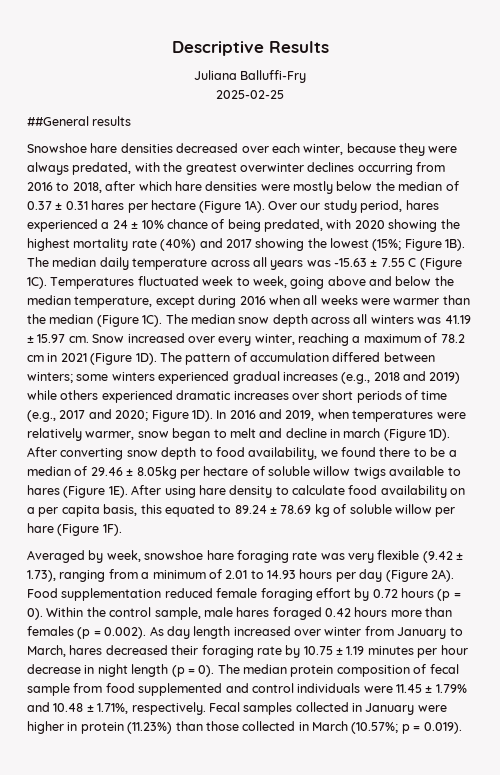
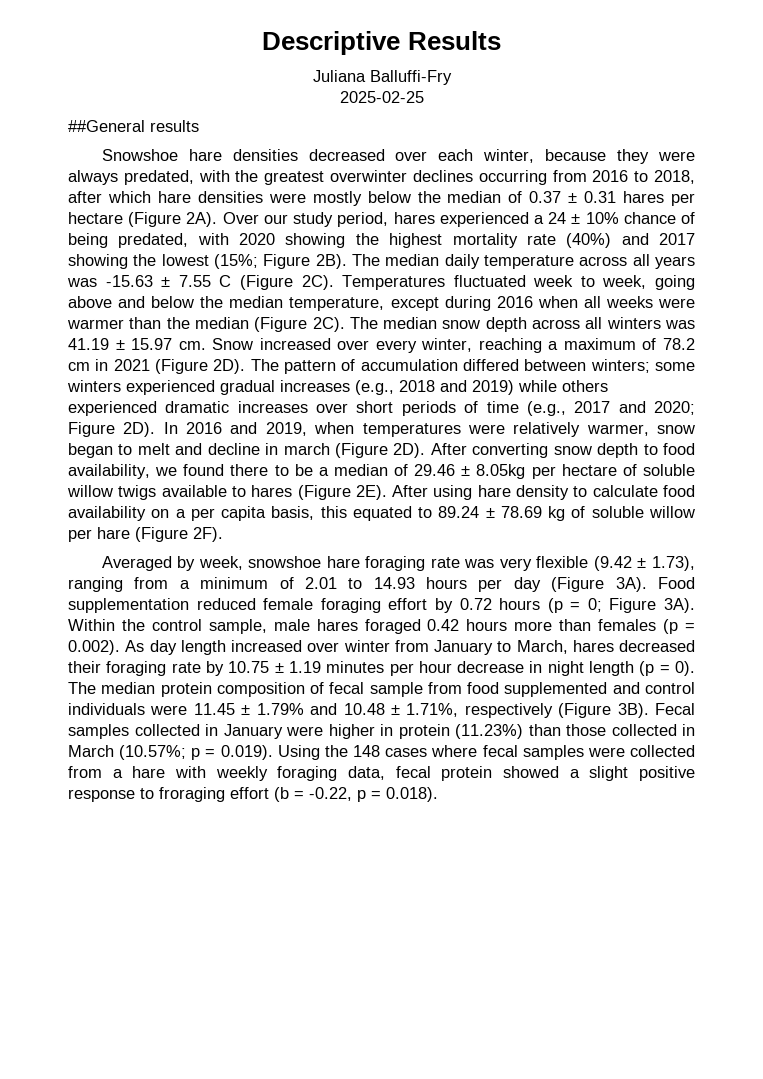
[244,200,265,213] 1A). -> [186,212,218,227] 2A).
[445,239,466,251] 1B). -> [315,254,347,269] 2B).
[27,277,47,289] 1C). -> [301,275,334,290] 2C).
[142,315,163,327] 1C). -> [312,317,345,332] 2C).
[135,353,157,365] 1D). -> [213,359,246,374] 2D).
[191,410,213,422] 1D). -> [123,422,156,437] 2D).
[429,429,451,441] 1D). -> [393,443,426,458] 2D).
[108,486,128,498] 1E). -> [355,485,387,500] 2E).
[102,524,122,536] 1F). -> [193,527,223,542] 2F).
[430,569,454,582] 2A). -> [615,577,647,592] 3A).
[27,608,43,620] 0). -> [587,598,695,613] 0; Figure 3A).
[131,702,206,715] respectively. -> [464,703,649,718] respectively (Figure 3B).
(462, 728) none -> [277,745,695,760] [68,766,695,781] [68,787,438,802] Using the 148 cases where fecal samples were collected from a hare with weekly foraging data, fecal protein showed a slight positive response to froraging effort (b = -0.22, p = 0.018).

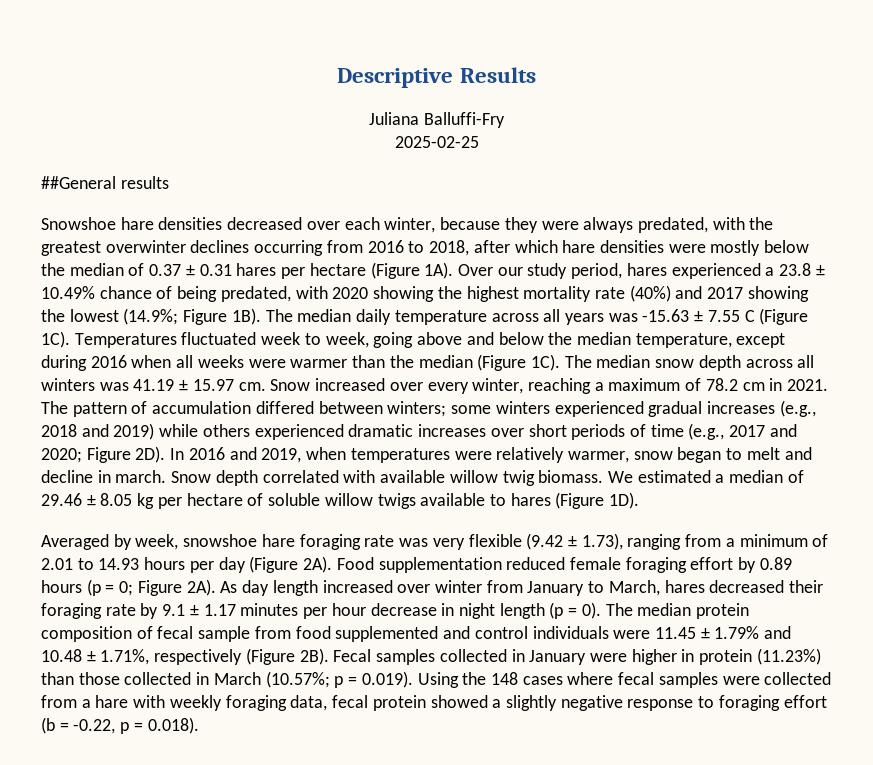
[186,212,218,227] 2A). -> [424,262,454,279] 1A).
[548,212,619,224] 24 ± 10% -> [779,263,825,276] [41,286,95,299] 23.8 ± 10.49%
[214,254,347,269] (15%; Figure 2B). -> [123,308,261,325] (14.9%; Figure 1B).
[301,275,334,290] 2C). -> [41,331,70,348] 1C).
[312,317,345,332] 2C). -> [530,354,560,371] 1C).
[113,359,246,374] 2021 (Figure 2D). -> [787,379,829,391] 2021.
[283,443,696,458] [68,464,313,479] march (Figure 2D). After converting snow depth to food availability, we found there to be -> [115,470,711,486] march. Snow depth correlated with available willow twig biomass. We estimated
[476,464,526,479] 8.05kg -> [100,493,155,509] 8.05 kg
[355,485,695,500] [68,506,695,521] [68,527,223,542] 2E). After using hare density to calculate food availability on a per capita basis, this equated to 89.24 ± 78.69 kg of soluble willow per hare (Figure 2F). -> [609,492,640,509] 1D).
[615,577,647,592] 3A). -> [303,556,333,573] 2A).
[459,598,492,610] 0.72 -> [759,557,792,570] 0.89
[664,598,695,613] [68,619,695,634] [68,640,120,655] 3A). Within the control sample, male hares foraged 0.42 hours more than females (p = 0.002). -> [186,579,216,596] 2A).
[228,661,321,673] 10.75 ± 1.19 -> [162,604,236,616] 9.1 ± 1.17
[617,703,649,718] 3B). -> [299,648,329,665] 2B).
[589,766,695,781] slight positive -> [505,695,623,711] slightly negative
[159,787,225,802] froraging -> [718,695,780,711] foraging

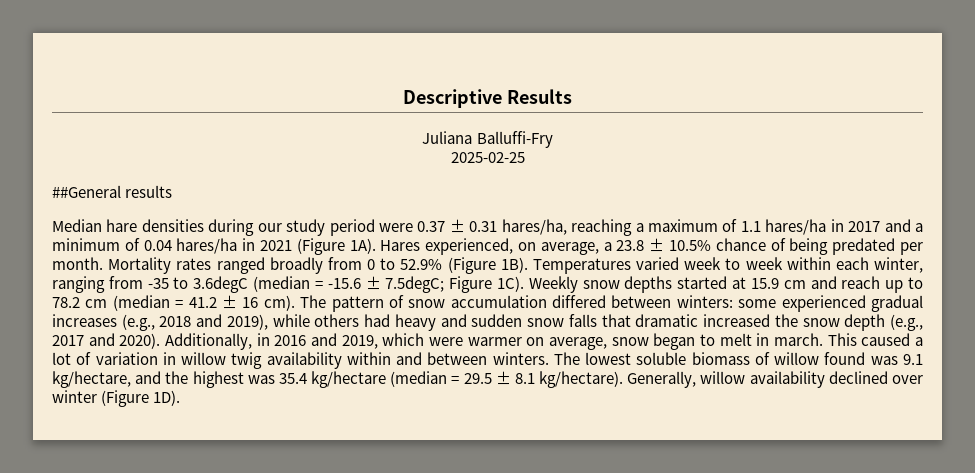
[41,217,774,233] [41,240,810,256] [41,262,825,279] [41,285,809,302] [41,308,809,325] [41,331,786,348] [41,354,815,371] [41,378,829,394] Snowshoe hare densities decreased over each winter, because they were always predated, with the greatest overwinter declines occurring from 2016 to 2018, after which hare densities were mostly below the median of 0.37 ± 0.31 hares per hectare (Figure 1A). Over our study period, hares experienced a 23.8 ± 10.49% chance of being predated, with 2020 showing the highest mortality rate (40%) and 2017 showing the lowest (14.9%; Figure 1B). The median daily temperature across all years was -15.63 ± 7.55 C (Figure 1C). Temperatures fluctuated week to week, going above and below the median temperature, except during 2016 when all weeks were warmer than the median (Figure 1C). The median snow depth across all winters was 41.19 ± 15.97 cm. Snow increased over every winter, reaching a maximum of 78.2 cm in 2021. -> [52,219,924,236] [52,238,923,255] [52,257,923,274] [52,276,924,293] [52,295,295,311] Median hare densities during our study period were 0.37 ± 0.31 hares/ha, reaching a maximum of 1.1 hares/ha in 2017 and a minimum of 0.04 hares/ha in 2021 (Figure 1A). Hares experienced, on average, a 23.8 ± 10.5% chance of being predated per month. Mortality rates ranged broadly from 0 to 52.9% (Figure 1B). Temperatures varied week to week within each winter, ranging from -35 to 3.6degC (median = -15.6 ± 7.5degC; Figure 1C). Weekly snow depths started at 15.9 cm and reach up to 78.2 cm (median = 41.2 ± 16 cm).
(148, 407) none -> [408,299,446,308] snow
[387,401,550,417] winters; some winters -> [676,295,777,308] winters: some
[113,423,155,440] 2019) -> [226,314,268,330] 2019),
[254,423,797,440] [41,446,812,463] [41,470,804,486] [41,492,640,509] [41,533,829,550] [41,556,792,573] [41,579,824,596] [41,602,750,619] [41,626,792,642] [41,648,821,665] [41,671,832,688] [41,695,827,711] [41,717,199,734] experienced dramatic increases over short periods of time (e.g., 2017 and 2020; Figure 2D). In 2016 and 2019, when temperatures were relatively warmer, snow began to melt and decline in march. Snow depth correlated with available willow twig biomass. We estimated a median of 29.46 ± 8.05 kg per hectare of soluble willow twigs available to hares (Figure 1D). // Averaged by week, snowshoe hare foraging rate was very flexible (9.42 ± 1.73), ranging from a minimum of 2.01 to 14.93 hours per day (Figure 2A). Food supplementation reduced female foraging effort by 0.89 hours (p = 0; Figure 2A). As day length increased over winter from January to March, hares decreased their foraging rate by 9.1 ± 1.17 minutes per hour decrease in night length (p = 0). The median protein composition of fecal sample from food supplemented and control individuals were 11.45 ± 1.79% and 10.48 ± 1.71%, respectively (Figure 2B). Fecal samples collected in January were higher in protein (11.23%) than those collected in March (10.57%; p = 0.019). Using the 148 cases where fecal samples were collected from a hare with weekly foraging data, fecal protein showed a slightly negative response to foraging effort (b = -0.22, p = 0.018). -> [364,314,923,331] [52,333,923,350] [52,352,924,369] [52,371,923,388] [52,390,181,407] had heavy and sudden snow falls that dramatic increased the snow depth (e.g., 2017 and 2020). Additionally, in 2016 and 2019, which were warmer on average, snow began to melt in march. This caused a lot of variation in willow twig availability within and between winters. The lowest soluble biomass of willow found was 9.1 kg/hectare, and the highest was 35.4 kg/hectare (median = 29.5 ± 8.1 kg/hectare). Generally, willow availability declined over winter (Figure 1D).

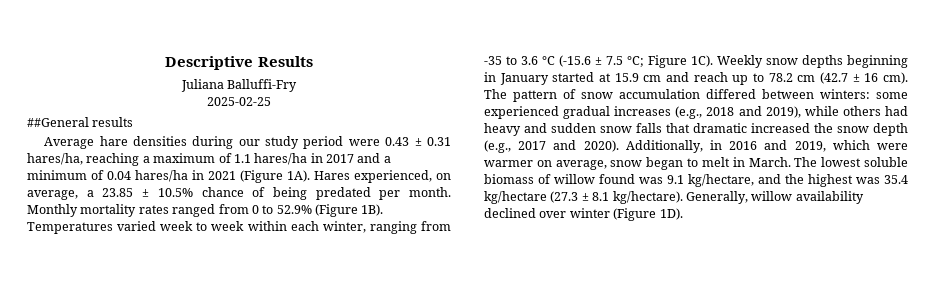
[52,219,102,232] Median -> [44,137,95,149] Average
[417,221,446,232] 0.37 -> [385,137,410,146] 0.43
[616,240,645,251] 23.8 -> [102,188,134,197] 23.85
[108,257,172,274] Mortality -> [27,204,137,217] Monthly mortality
[269,257,323,274] broadly -> (216, 210) none
[193,276,445,293] 3.6degC (median = -15.6 ± 7.5degC; -> [521,55,644,67] 3.6 °C (-15.6 ± 7.5 °C;
(673, 284) none -> [847,55,908,68] [484,72,549,85] beginning in January
[112,295,217,311] (median = 41.2 -> [820,72,848,84] (42.7
[773,333,923,346] [52,352,549,369] march. This caused a lot of variation in willow twig availability within and between winters. -> [748,157,791,167] March.
[390,371,492,387] (median = 29.5 -> [550,191,579,203] (27.3

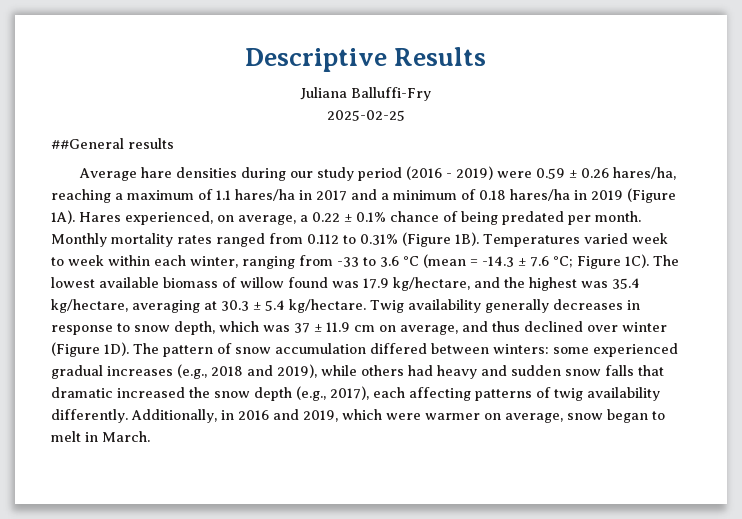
[348,137,451,146] were 0.43 ± 0.31 -> [405,166,609,180] (2016 - 2019) were 0.59 ± 0.26
[107,170,236,182] 0.04 hares/ha in 2021 -> [479,189,623,201] 0.18 hares/ha in 2019
[102,188,193,197] 23.85 ± 10.5% -> [312,212,386,222] 0.22 ± 0.1%
[251,205,312,214] 0 to 52.9% -> [307,234,398,245] 0.112 to 0.31%
[484,56,502,65] -35 -> [337,257,359,267] -33
[559,55,908,68] [484,72,909,85] (-15.6 ± 7.5 °C; Figure 1C). Weekly snow depths beginning in January started at 15.9 cm and reach up to 78.2 cm (42.7 ± 16 cm). -> [423,254,679,269] [51,277,640,291] [51,299,640,313] [51,321,667,335] [51,342,129,357] (mean = -14.3 ± 7.6 °C; Figure 1C). The lowest available biomass of willow found was 17.9 kg/hectare, and the highest was 35.4 kg/hectare, averaging at 30.3 ± 5.4 kg/hectare. Twig availability generally decreases in response to snow depth, which was 37 ± 11.9 cm on average, and thus declined over winter (Figure 1D).
[518,140,619,152] 2017 and 2020). -> [330,386,660,401] [51,409,128,423] 2017), each affecting patterns of twig availability differently.
[794,157,908,167] [484,174,908,187] [484,191,864,204] [484,208,683,221] The lowest soluble biomass of willow found was 9.1 kg/hectare, and the highest was 35.4 kg/hectare (27.3 ± 8.1 kg/hectare). Generally, willow availability declined over winter (Figure 1D). -> (150, 436) none

